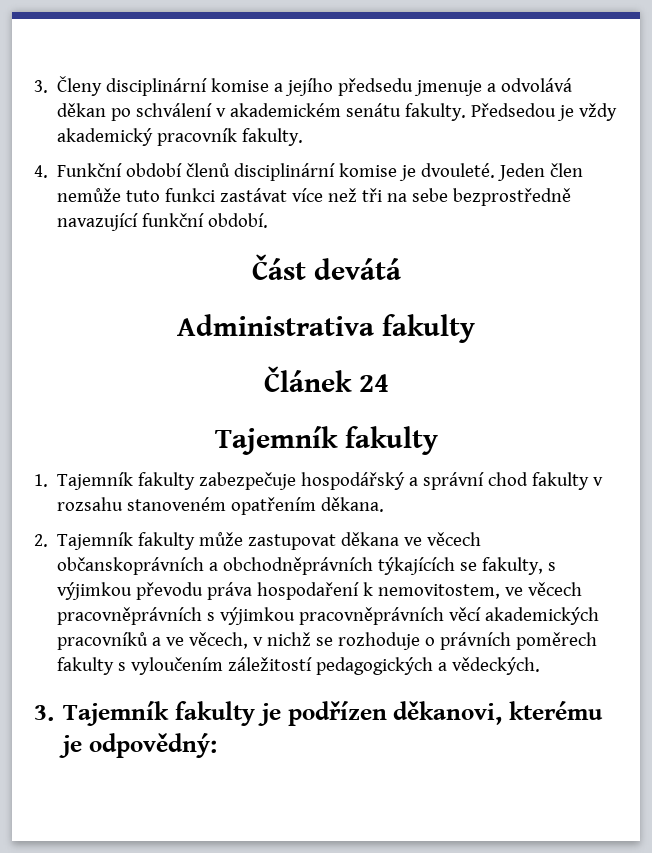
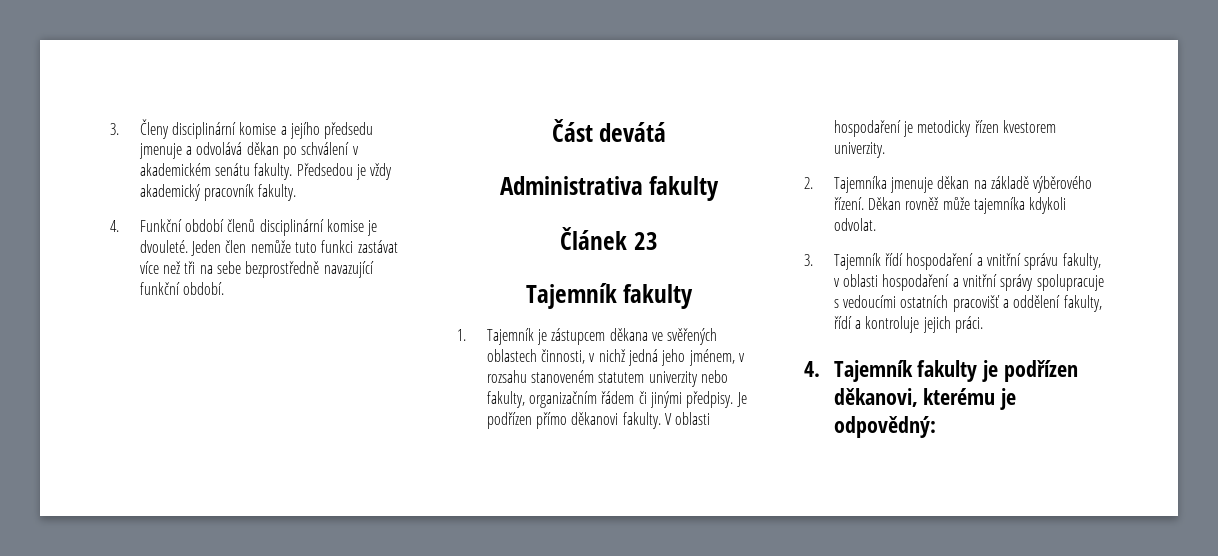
[358,374,389,392] 24 -> [633,232,658,250] 23
[138,472,604,490] [57,497,385,515] [34,532,482,550] [57,557,557,575] [57,582,583,600] [57,607,600,625] [57,632,598,650] [57,657,541,675] [34,705,54,721] fakulty zabezpečuje hospodářský a správní chod fakulty v rozsahu stanoveném opatřením děkana. // 2. Tajemník fakulty může zastupovat děkana ve věcech občanskoprávních a obchodněprávních týkajících se fakulty, s výjimkou převodu práva hospodaření k nemovitostem, ve věcech pracovněprávních s výjimkou pracovněprávních věcí akademických pracovníků a ve věcech, v nichž se rozhoduje o právních poměrech fakulty s vyloučením záležitostí pedagogických a vědeckých. // 3. -> [536,328,718,345] [486,349,745,366] [486,370,728,387] [486,391,747,408] [486,412,711,429] [833,120,1056,137] [833,142,885,158] [804,176,1093,193] [833,197,1067,214] [833,218,876,231] [804,253,1101,270] [833,274,1104,291] [833,295,1102,312] [833,316,983,333] [804,361,820,377] je zástupcem děkana ve svěřených oblastech činnosti, v nichž jedná jeho jménem, v rozsahu stanoveném statutem univerzity nebo fakulty, organizačním řádem či jinými předpisy. Je podřízen přímo děkanovi fakulty. V oblasti hospodaření je metodicky řízen kvestorem univerzity. // 2. Tajemníka jmenuje děkan na základě výběrového řízení. Děkan rovněž může tajemníka kdykoli odvolat. // 3. Tajemník řídí hospodaření a vnitřní správu fakulty, v oblasti hospodaření a vnitřní správy spolupracuje s vedoucími ostatních pracovišť a oddělení fakulty, řídí a kontroluje jejich práci. // 4.

